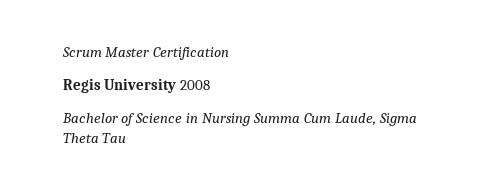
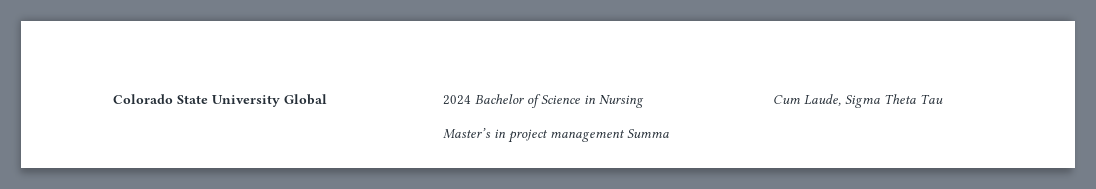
[61,47,230,60] [62,78,211,93] Scrum Master Certification // Regis University 2008 // -> [112,94,471,107] Colorado State University Global 2024
(251, 119) none -> [442,128,625,143] // Master’s in project management

